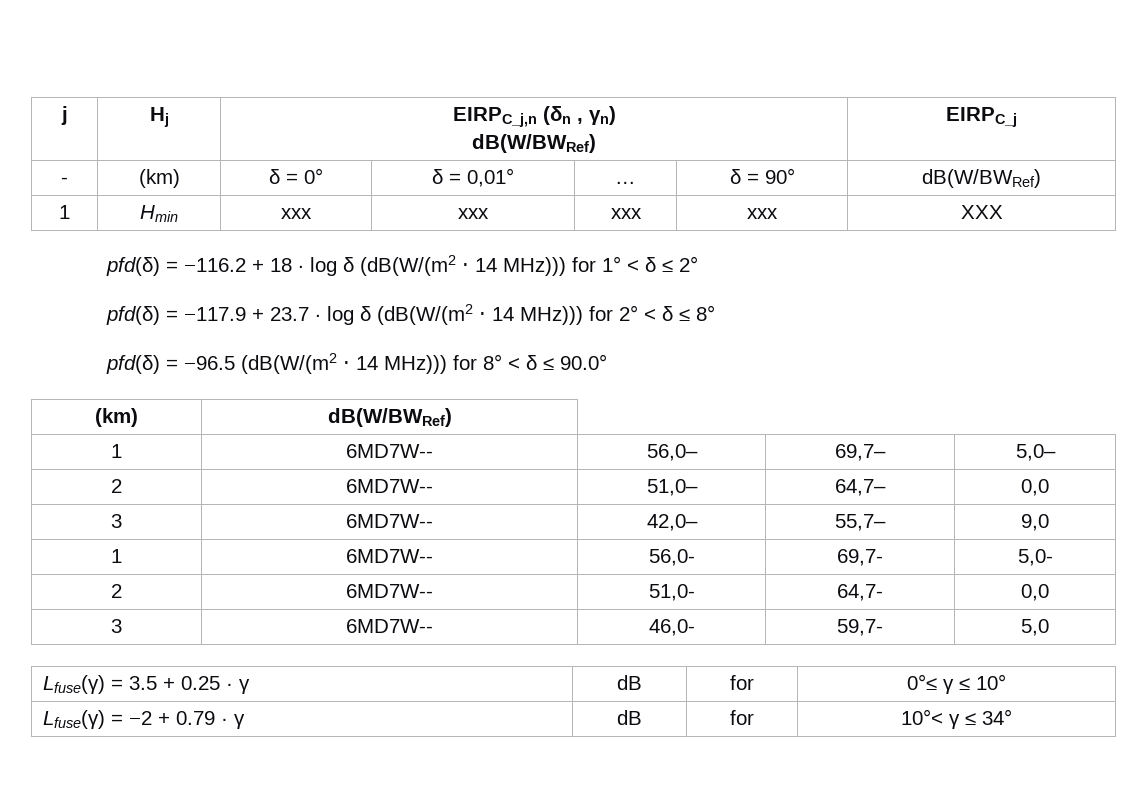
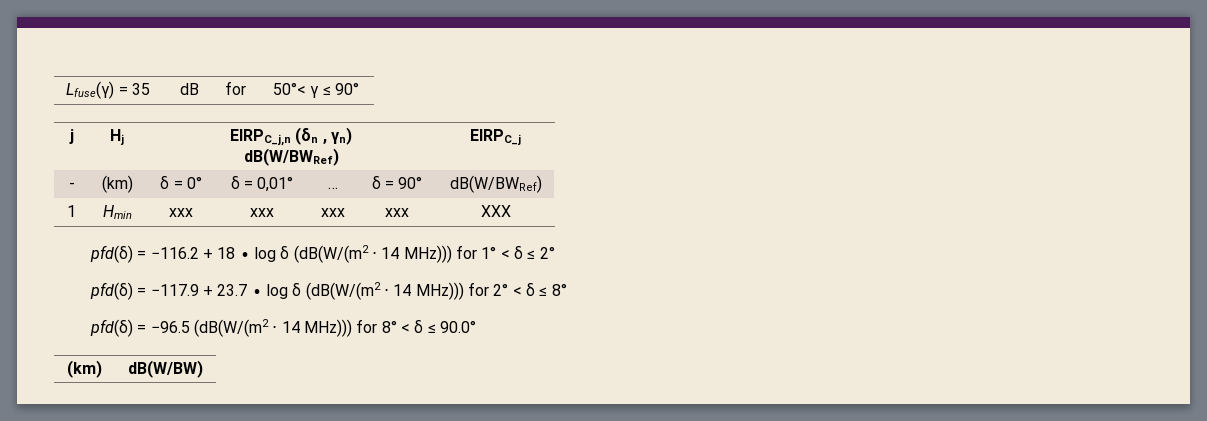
(60, 115) none -> [66,81,151,99] [179,83,199,95] [224,81,246,95] [273,82,359,98] Lfuse(γ) = 35 | dB | for | 50°< γ ≤ 90° //
[327,408,452,427] [111,444,122,458] [346,444,433,458] [646,444,698,461] [835,444,886,461] [1015,444,1056,461] [111,479,122,493] [346,479,433,493] [646,479,698,496] [835,479,886,496] [1021,479,1049,496] [111,514,122,528] [346,514,433,528] [646,514,698,531] [835,514,886,531] [1021,514,1049,531] [111,549,122,563] [346,549,433,563] [648,549,695,566] [837,549,883,566] [1017,549,1053,566] [111,584,122,598] [346,584,433,598] [648,584,695,601] [837,584,883,601] [1021,584,1049,601] [111,619,122,633] [346,619,433,633] [648,619,695,636] [837,619,883,636] [1021,619,1049,636] [42,675,250,694] [617,675,642,690] [730,675,754,690] [907,674,1006,694] [42,710,245,729] [617,710,642,725] [730,710,754,725] [901,709,1012,729] dB(W/BWRef) // 1 | 6MD7W-- | 56,0– | 69,7– | 5,0– // 2 | 6MD7W-- | 51,0– | 64,7– | 0,0 // 3 | 6MD7W-- | 42,0– | 55,7– | 9,0 // 1 | 6MD7W-- | 56,0- | 69,7- | 5,0- // 2 | 6MD7W-- | 51,0- | 64,7- | 0,0 // 3 | 6MD7W-- | 46,0- | 59,7- | 5,0 // Lfuse(γ) = 3.5 + 0.25 · γ | dB | for | 0°≤ γ ≤ 10° // Lfuse(γ) = −2 + 0.79 · γ | dB | for | 10°< γ ≤ 34° -> [127,360,203,378] dB(W/BW)

